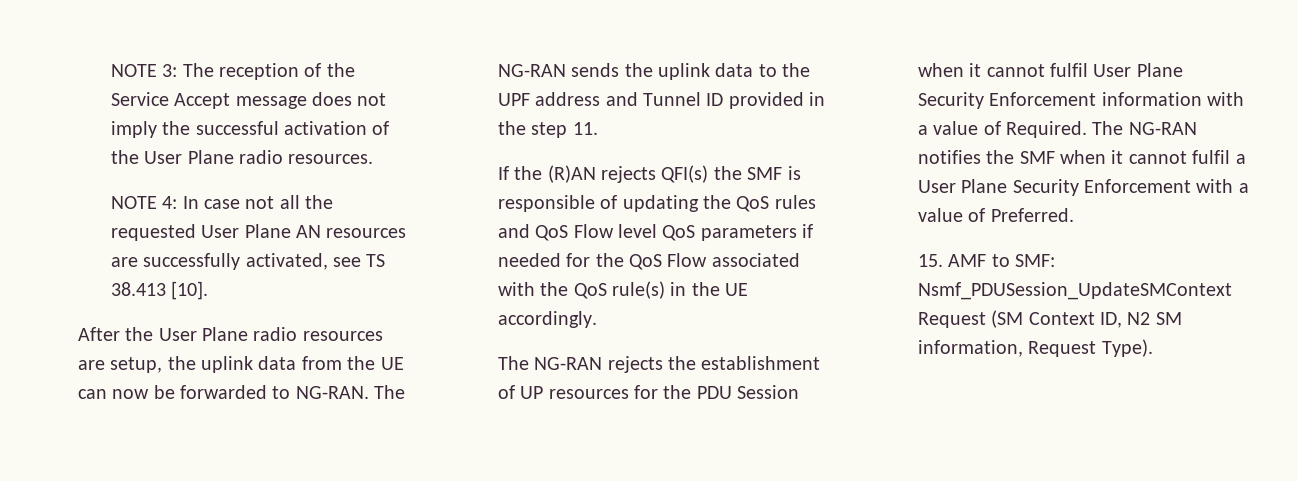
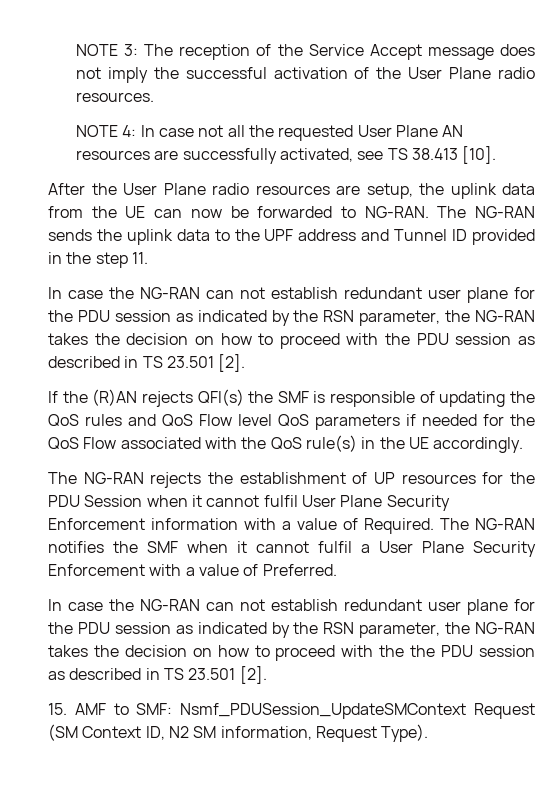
(598, 128) none -> [48,287,535,303] [48,310,535,326] [48,333,535,349] [48,354,246,372] // In case the NG-RAN can not establish redundant user plane for the PDU session as indicated by the RSN parameter, the NG-RAN takes the decision on how to proceed with the PDU session as described in TS 23.501 [2].
(1074, 215) none -> [48,599,535,615] [48,622,535,638] [48,645,535,661] [48,666,267,684] // In case the NG-RAN can not establish redundant user plane for the PDU session as indicated by the RSN parameter, the NG-RAN takes the decision on how to proceed with the the PDU session as described in TS 23.501 [2].

